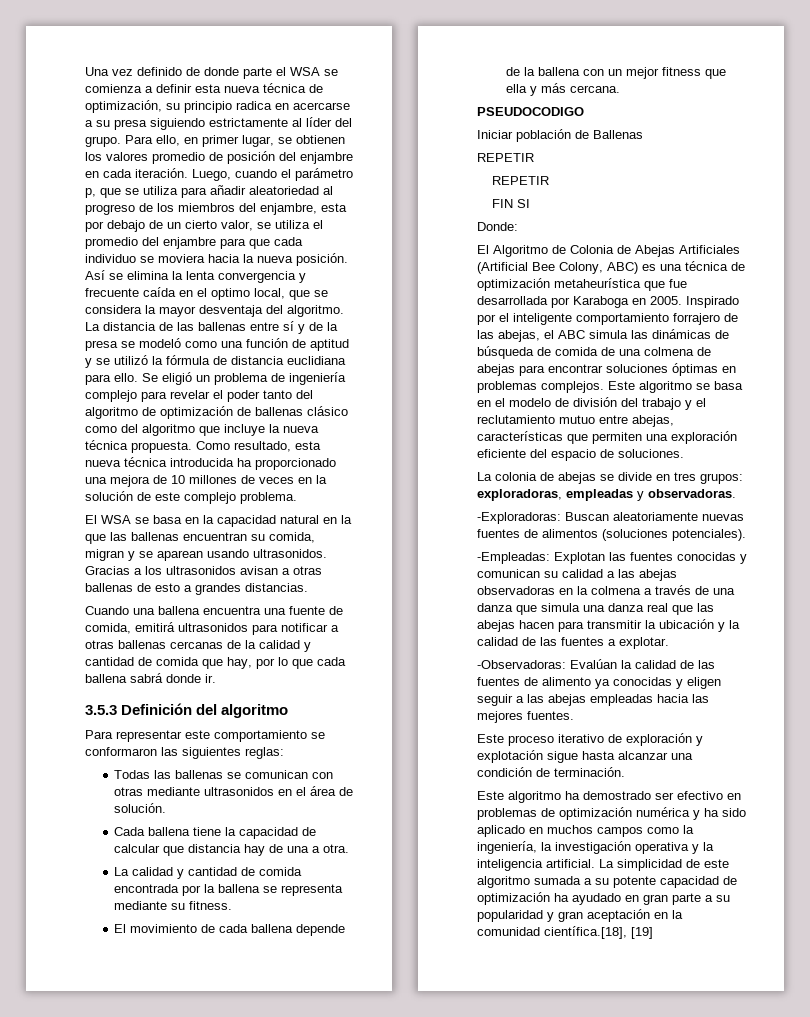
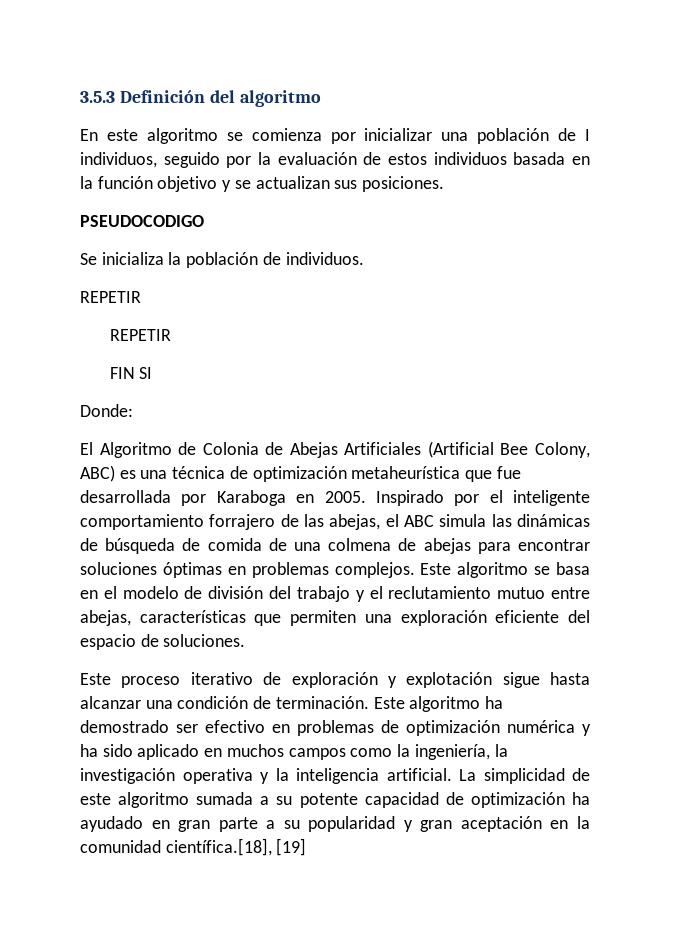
[85,67,338,79] [85,83,323,93] [85,100,350,113] [85,117,352,130] [85,135,345,147] [85,151,353,164] [85,168,353,181] [85,185,333,198] [85,203,347,215] [85,220,323,232] [85,237,303,249] [85,253,348,266] [85,270,306,283] [85,287,328,300] [85,305,344,317] [85,321,338,334] [85,338,349,351] [85,355,346,368] [85,372,346,385] [85,390,313,402] [85,406,348,419] [85,424,319,436] [85,440,321,453] [85,457,336,470] [85,475,327,487] [85,491,297,504] [85,515,352,527] [85,532,315,544] [85,549,327,561] [85,566,322,575] [85,583,308,595] [85,606,343,615] [85,622,339,635] [85,640,311,652] [85,657,346,669] [85,673,216,683] [85,703,289,718] [85,730,325,742] [85,747,284,759] [114,770,334,779] [114,786,354,796] [114,803,167,813] [114,827,317,839] [114,844,350,856] [114,867,303,879] [114,884,344,896] [114,901,233,910] [114,924,346,936] [506,67,727,79] [506,83,621,96] [477,107,584,116] [477,129,643,142] Una vez definido de donde parte el WSA se comienza a definir esta nueva técnica de optimización, su principio radica en acercarse a su presa siguiendo estrictamente al líder del grupo. Para ello, en primer lugar, se obtienen los valores promedio de posición del enjambre en cada iteración. Luego, cuando el parámetro p, que se utiliza para añadir aleatoriedad al progreso de los miembros del enjambre, esta por debajo de un cierto valor, se utiliza el promedio del enjambre para que cada individuo se moviera hacia la nueva posición. Así se elimina la lenta convergencia y frecuente caída en el optimo local, que se considera la mayor desventaja del algoritmo. La distancia de las ballenas entre sí y de la presa se modeló como una función de aptitud y se utilizó la fórmula de distancia euclidiana para ello. Se eligió un problema de ingeniería complejo para revelar el poder tanto del algoritmo de optimización de ballenas clásico como del algoritmo que incluye la nueva técnica propuesta. Como resultado, esta nueva técnica introducida ha proporcionado una mejora de 10 millones de veces en la solución de este complejo problema. // El WSA se basa en la capacidad natural en la que las ballenas encuentran su comida, migran y se aparean usando ultrasonidos. Gracias a los ultrasonidos avisan a otras ballenas de esto a grandes distancias. // Cuando una ballena encuentra una fuente de comida, emitirá ultrasonidos para notificar a otras ballenas cercanas de la calidad y cantidad de comida que hay, por lo que cada ballena sabrá donde ir. // 3.5.3 Definición del algoritmo // Para representar este comportamiento se conformaron las siguientes reglas: // Todas las ballenas se comunican con otras mediante ultrasonidos en el área de solución. // Cada ballena tiene la capacidad de calcular que distancia hay de una a otra. // La calidad y cantidad de comida encontrada por la ballena se representa mediante su fitness. // El movimiento de cada ballena depende de la ballena con un mejor fitness que ella y más cercana. // PSEUDOCODIGO // Iniciar población de Ballenas -> [80,90,321,107] [80,128,590,144] [80,152,590,168] [80,176,445,192] [80,215,204,227] [80,252,364,268] 3.5.3 Definición del algoritmo // En este algoritmo se comienza por inicializar una población de I individuos, seguido por la evaluación de estos individuos basada en la función objetivo y se actualizan sus posiciones. // PSEUDOCODIGO // Se inicializa la población de individuos.
[477,472,743,484] [477,489,736,501] [477,512,744,524] [477,529,746,541] [477,552,747,564] [477,569,677,581] [477,585,735,595] [477,603,714,615] [477,619,740,632] [477,637,669,649] [477,659,715,669] [477,677,721,689] [477,694,709,706] [477,711,574,723] // La colonia de abejas se divide en tres grupos: exploradoras, empleadas y observadoras. // -Exploradoras: Buscan aleatoriamente nuevas fuentes de alimentos (soluciones potenciales). // -Empleadas: Explotan las fuentes conocidas y comunican su calidad a las abejas observadoras en la colmena a través de una danza que simula una danza real que las abejas hacen para transmitir la ubicación y la calidad de las fuentes a explotar. // -Observadoras: Evalúan la calidad de las fuentes de alimento ya conocidas y eligen seguir a las abejas empleadas hacia las mejores fuentes. -> (246, 640) none
(625, 772) // -> (369, 702) none

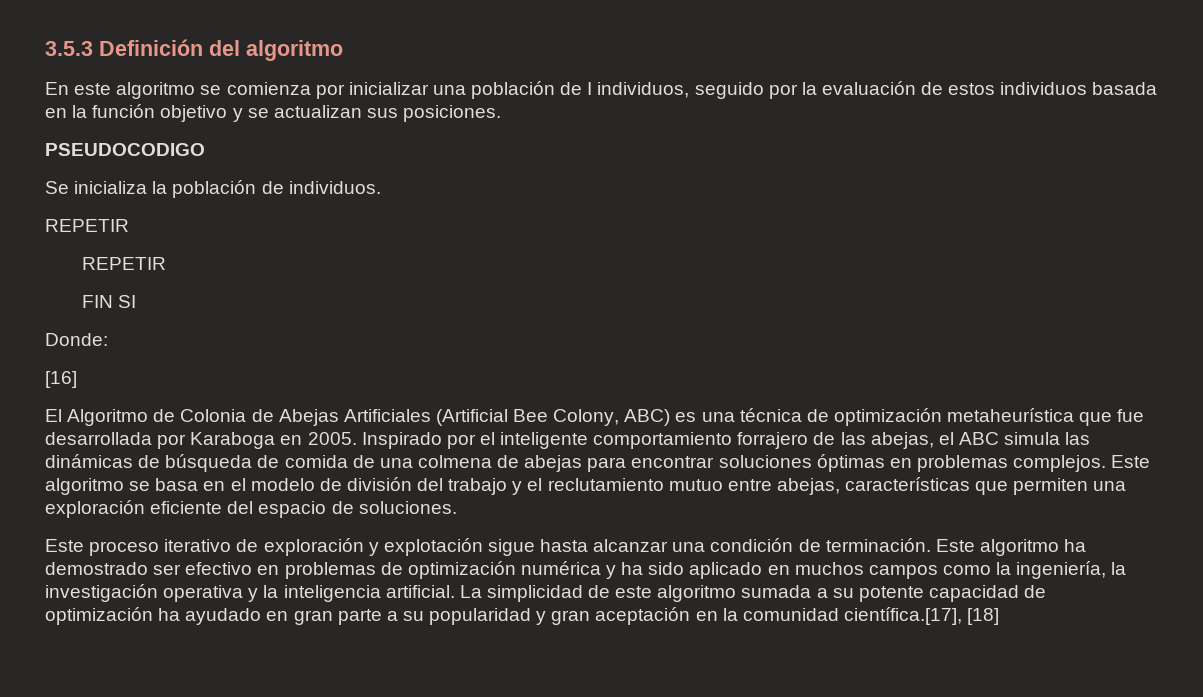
(133, 410) none -> [45,371,77,388] // [16]
[165,838,307,856] científica.[18], [19] -> [843,607,1000,625] científica.[17], [18]

